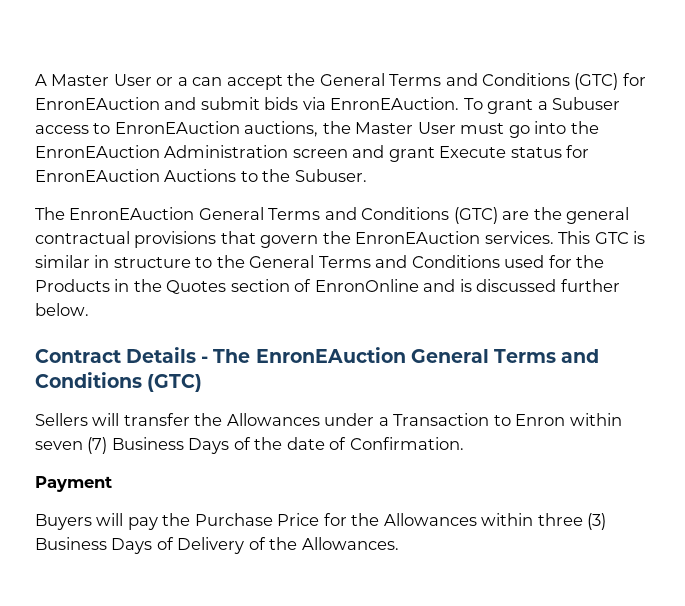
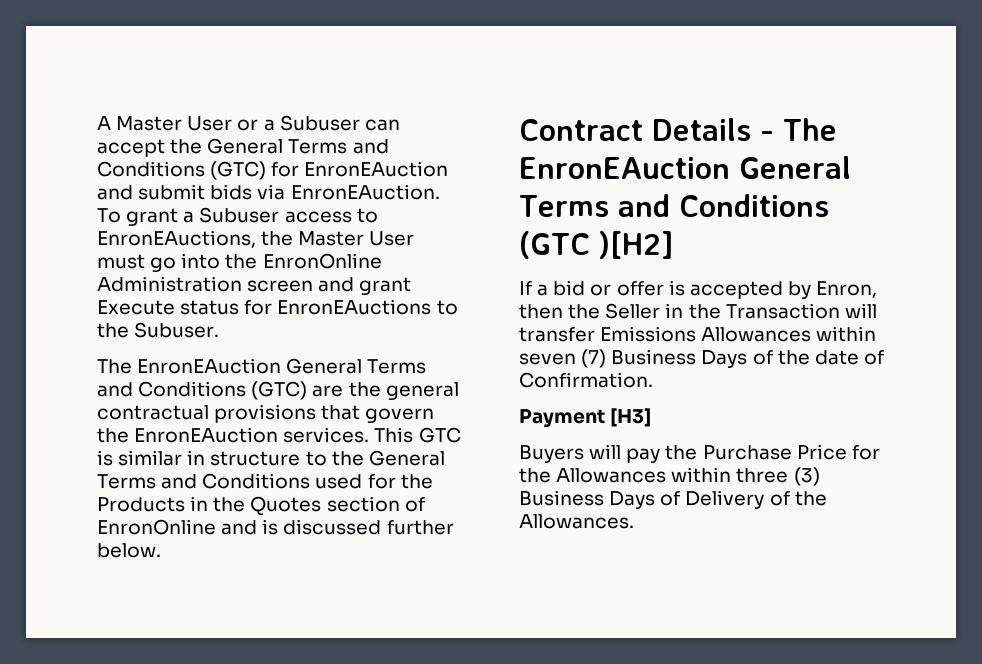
(188, 81) none -> [279,115,360,131] Subuser
[114,121,319,137] EnronEAuction auctions, -> [97,230,256,248] EnronEAuctions,
[35,145,160,158] EnronEAuction -> [262,253,382,269] EnronOnline
[35,169,237,182] EnronEAuction Auctions -> [277,299,432,315] EnronEAuctions
[147,374,203,392] [35,413,566,426] (GTC) // Sellers will transfer the Allowances under a Transaction to Enron -> [519,231,674,259] [519,280,878,299] [519,303,877,319] [519,326,812,342] (GTC )[H2] // If a bid or offer is accepted by Enron, then the Seller in the Transaction will transfer Emissions Allowances
(112, 484) none -> [610,408,652,427] [H3]

